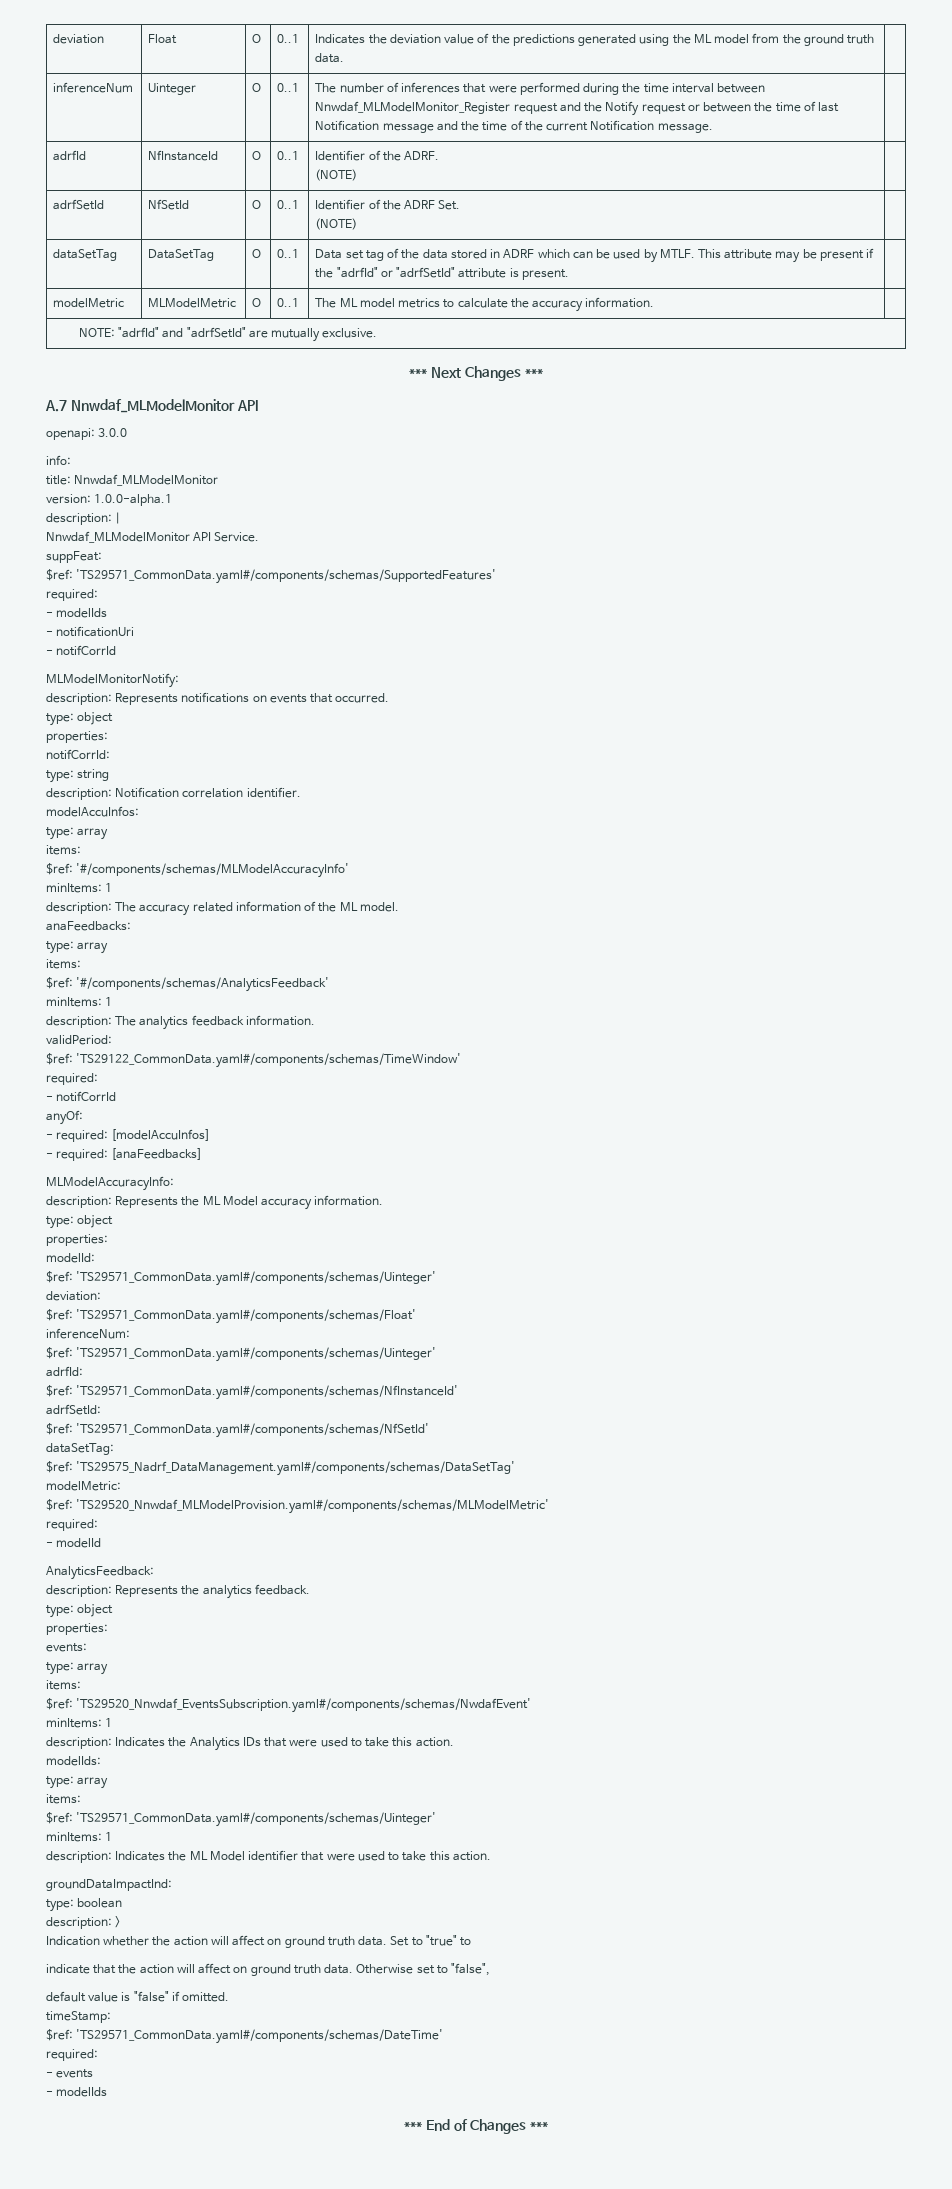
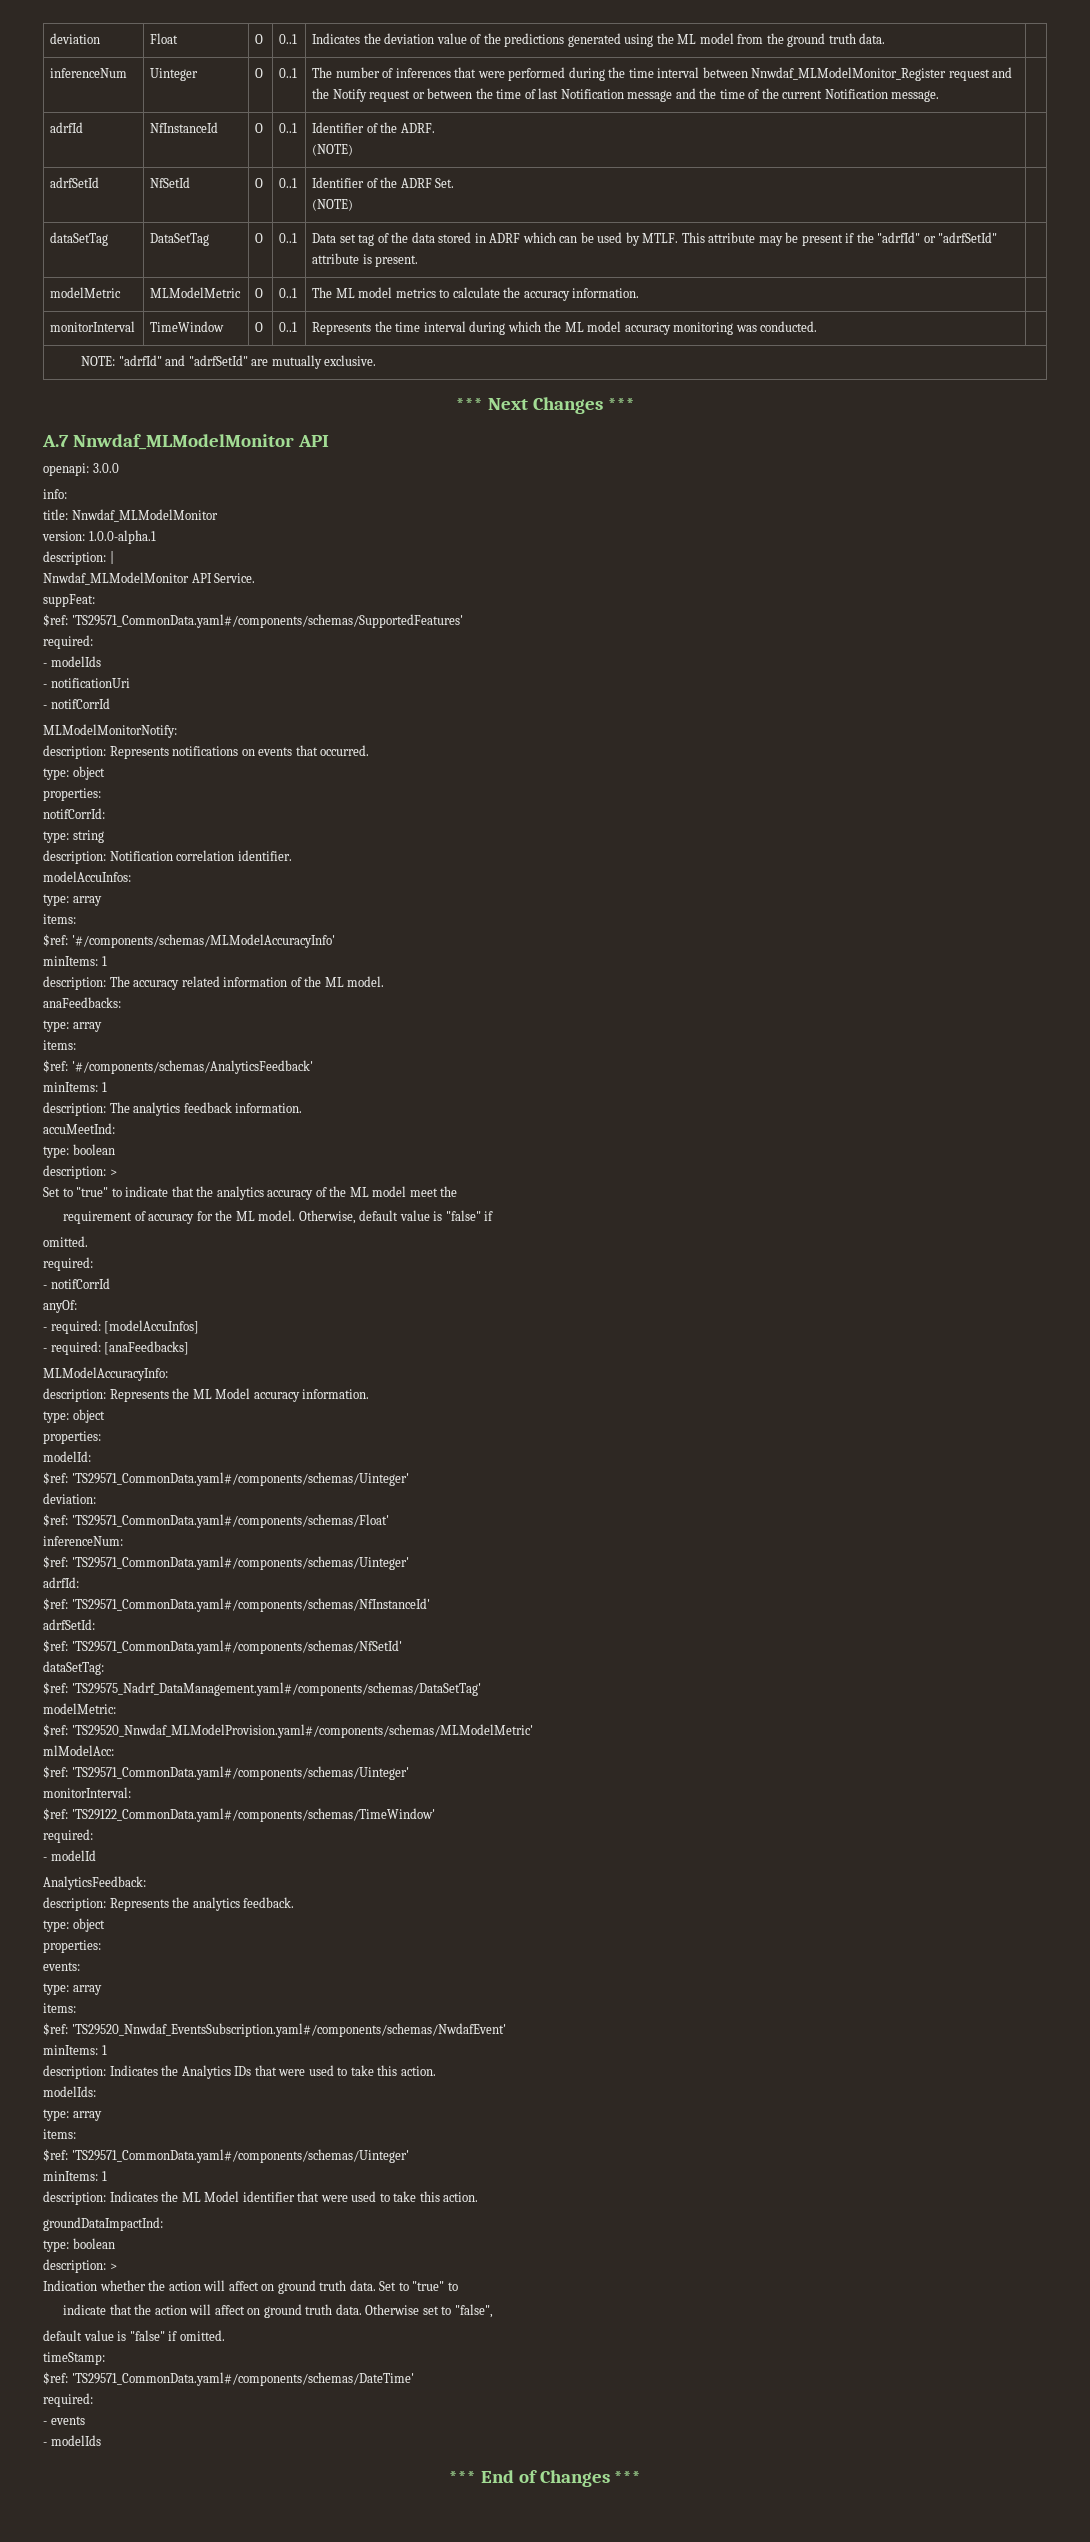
(655, 302) none -> [50,321,136,332] [150,321,225,332] [255,322,264,332] [279,322,298,332] [312,321,818,335] // monitorInterval | TimeWindow | O | 0..1 | Represents the time interval during which the ML model accuracy monitoring was conducted. |
[46,1035,112,1045] [46,1053,462,1068] validPeriod: // $ref: 'TS29122_CommonData.yaml#/components/schemas/TimeWindow' -> [43,1123,115,1134] [43,1144,115,1158] [43,1165,117,1179] [43,1186,458,1200] [63,1210,494,1224] [43,1236,88,1247] accuMeetInd: // type: boolean // description: > // Set to "true" to indicate that the analytics accuracy of the ML model meet the // requirement of accuracy for the ML model. Otherwise, default value is "false" if // omitted.
(550, 1506) none -> [43,1745,114,1756] [43,1766,409,1780] [43,1787,131,1798] [43,1808,435,1822] // mlModelAcc: // $ref: 'TS29571_CommonData.yaml#/components/schemas/Uinteger' // monitorInterval: // $ref: 'TS29122_CommonData.yaml#/components/schemas/TimeWindow'

